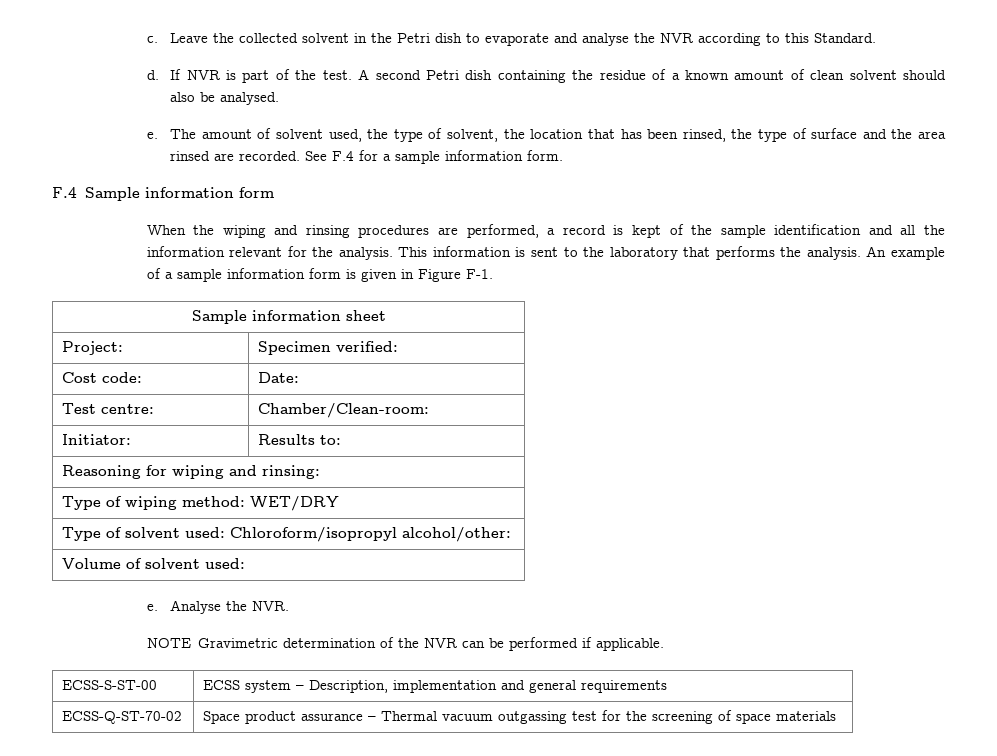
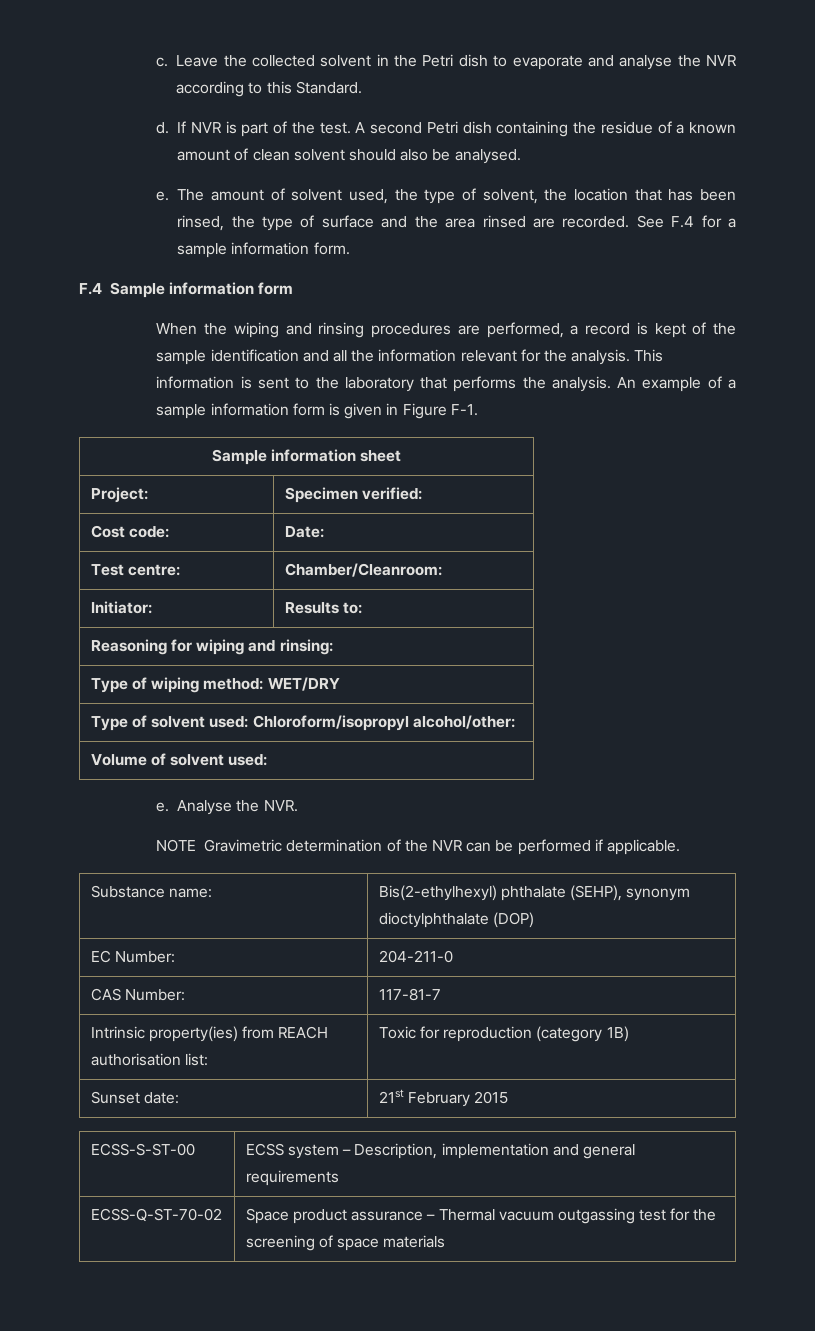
[258,403,430,418] Chamber/Clean-room: -> [284,563,442,577] Chamber/Cleanroom:
(665, 644) none -> [90,885,212,898] [378,885,691,901] [378,912,534,928] [90,950,175,963] [378,950,453,963] [90,988,185,1001] [378,988,441,1001] [90,1026,329,1042] [90,1053,208,1066] [378,1026,629,1042] [90,1091,179,1104] [378,1089,509,1107] // Substance name: | Bis(2-ethylhexyl) phthalate (SEHP), synonym dioctylphthalate (DOP) // EC Number: | 204-211-0 // CAS Number: | 117-81-7 // Intrinsic property(ies) from REACH authorisation list: | Toxic for reproduction (category 1B) // Sunset date: | 21st February 2015

